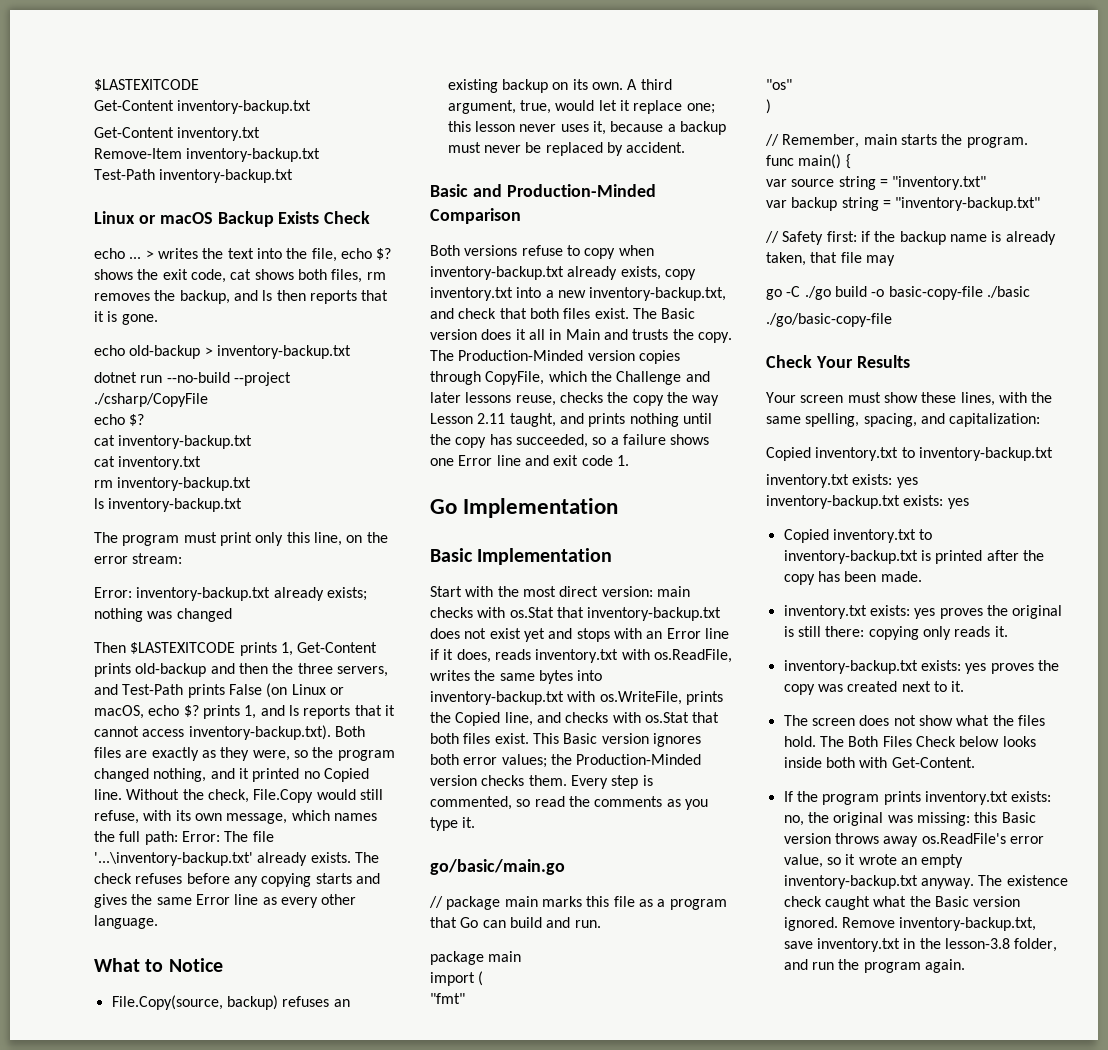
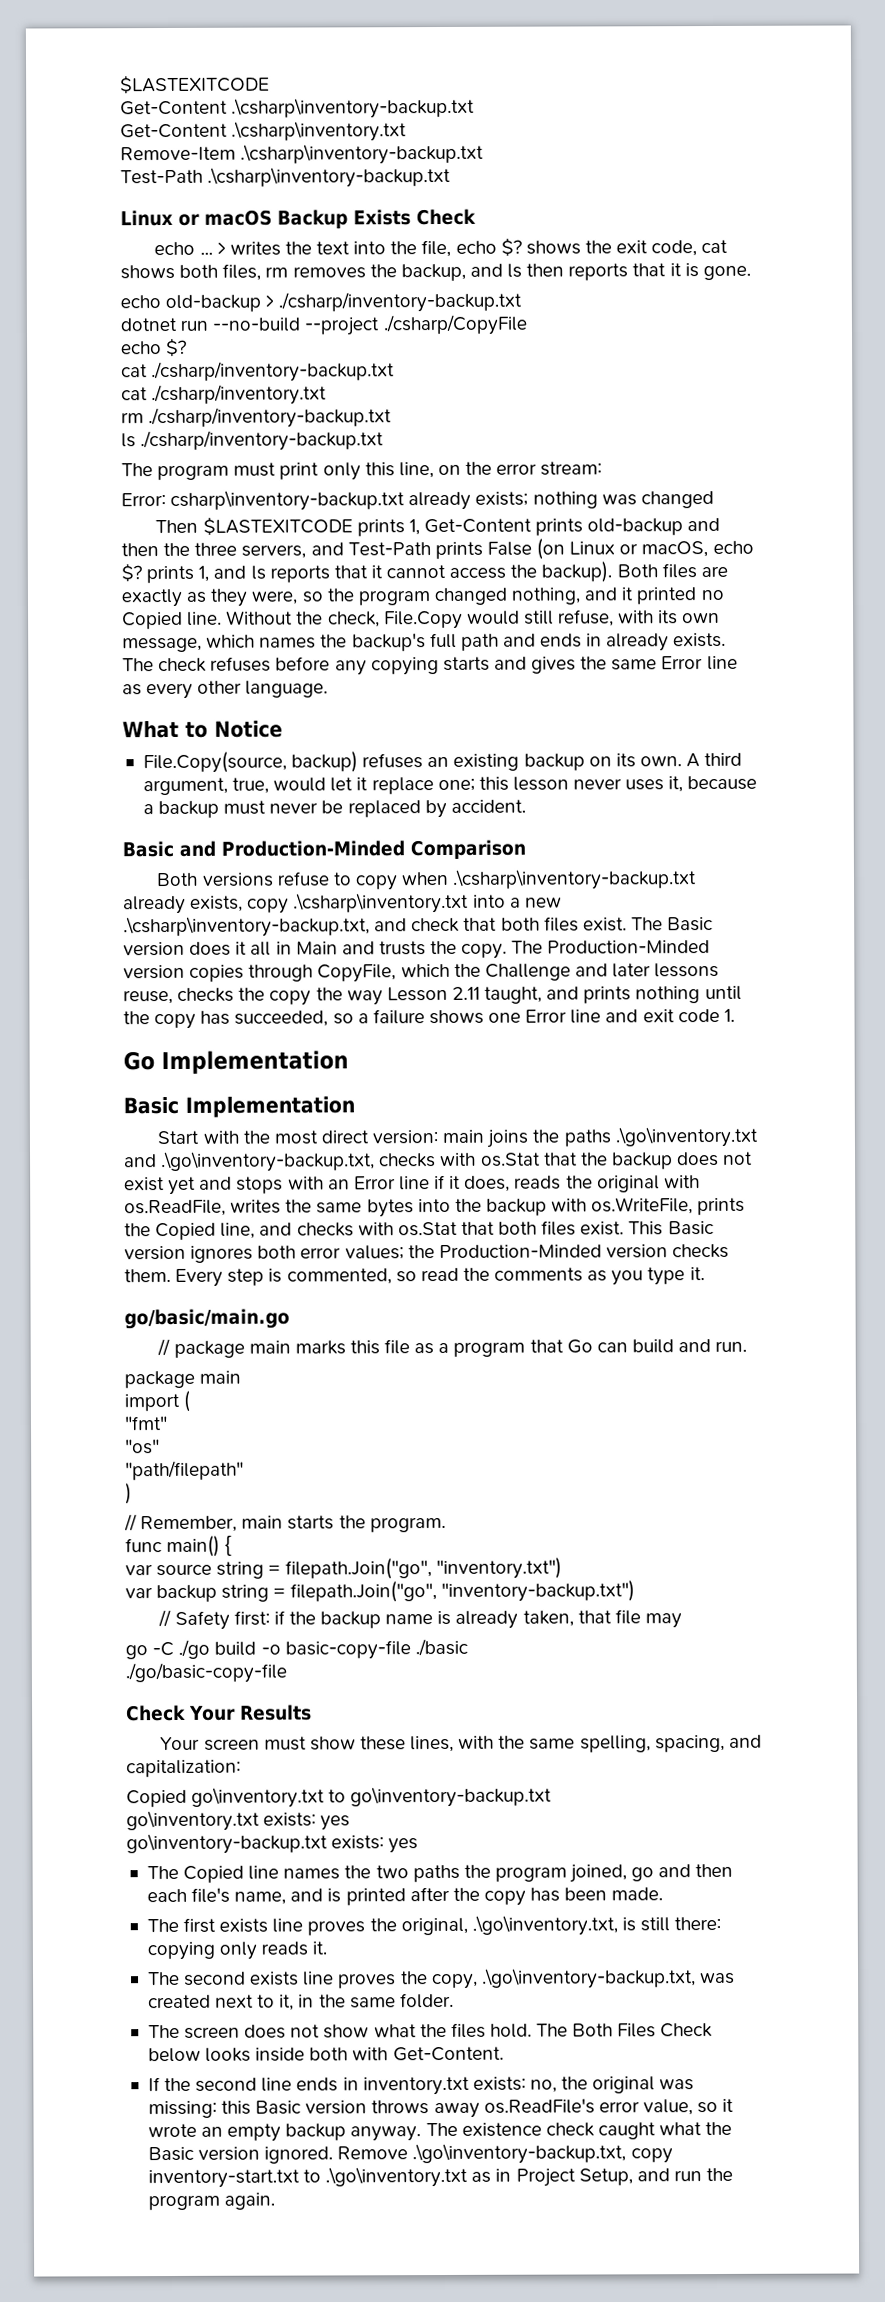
[177,100,312,114] [94,127,261,141] inventory-backup.txt // Get-Content inventory.txt -> [231,97,476,119] [120,121,408,142] .\csharp\inventory-backup.txt // Get-Content .\csharp\inventory.txt
[186,148,321,162] [94,169,294,183] inventory-backup.txt // Test-Path inventory-backup.txt -> [240,143,485,165] [120,166,452,188] .\csharp\inventory-backup.txt // Test-Path .\csharp\inventory-backup.txt
[216,345,351,359] inventory-backup.txt -> [278,291,523,313] ./csharp/inventory-backup.txt
[118,435,253,449] [94,456,202,470] [94,477,252,491] [94,498,243,512] inventory-backup.txt // cat inventory.txt // rm inventory-backup.txt // ls inventory-backup.txt -> [151,361,396,383] [121,384,328,406] [121,407,393,429] [121,430,385,452] ./csharp/inventory-backup.txt // cat ./csharp/inventory.txt // rm ./csharp/inventory-backup.txt // ls ./csharp/inventory-backup.txt
[136,587,271,601] inventory-backup.txt -> [170,490,406,511] csharp\inventory-backup.txt
[188,725,331,740] inventory-backup.txt). -> [510,561,613,583] the backup).
[119,831,274,845] [94,852,253,866] full path: Error: The file '...\inventory-backup.txt' -> [351,632,603,652] backup's full path and ends in
[430,266,564,280] inventory-backup.txt -> [452,869,698,890] .\csharp\inventory-backup.txt
[430,287,513,301] inventory.txt -> [293,892,470,914] .\csharp\inventory.txt
[589,287,727,301] inventory-backup.txt, -> [123,916,370,938] .\csharp\inventory-backup.txt,
[430,607,722,621] checks with os.Stat that inventory-backup.txt -> [486,1126,758,1148] [124,1151,673,1173] joins the paths .\go\inventory.txt and .\go\inventory-backup.txt, checks with os.Stat that the backup
[535,649,619,663] inventory.txt -> [565,1175,660,1193] the original
[430,691,564,705] inventory-backup.txt -> [454,1198,547,1216] the backup
(792, 84) none -> [125,1460,244,1481] // "path/filepath"
[892,176,987,190] "inventory.txt" -> [284,1557,562,1580] filepath.Join("go", "inventory.txt")
[895,197,1041,211] "inventory-backup.txt" -> [289,1580,635,1603] filepath.Join("go", "inventory-backup.txt")
[815,447,1053,461] [766,474,918,488] [766,495,969,509] [783,529,933,543] [783,550,918,564] inventory.txt to inventory-backup.txt // inventory.txt exists: yes // inventory-backup.txt exists: yes // Copied inventory.txt to inventory-backup.txt -> [191,1786,553,1808] [126,1810,351,1832] [126,1833,419,1855] [146,1863,734,1883] [146,1887,324,1905] go\inventory.txt to go\inventory-backup.txt // go\inventory.txt exists: yes // go\inventory-backup.txt exists: yes // The Copied line names the two paths the program joined, go and then each file's name, and
[783,605,1063,619] inventory.txt exists: yes proves the original -> [146,1915,618,1936] The first exists line proves the original, .\go\inventory.txt,
[783,660,1059,674] [783,681,965,695] inventory-backup.txt exists: yes proves the copy was created next to it. -> [147,1968,735,1990] [147,1992,454,2011] The second exists line proves the copy, .\go\inventory-backup.txt, was created next to it, in the same folder.
[822,791,921,805] program prints -> [195,2077,359,2092] second line ends in
[783,875,918,889] inventory-backup.txt -> [285,2123,347,2141] backup
[899,917,1037,931] [783,938,1058,952] inventory-backup.txt, save inventory.txt in the lesson-3.8 folder, -> [412,2143,673,2165] [147,2166,633,2189] .\go\inventory-backup.txt, copy inventory-start.txt to .\go\inventory.txt as in Project Setup,

